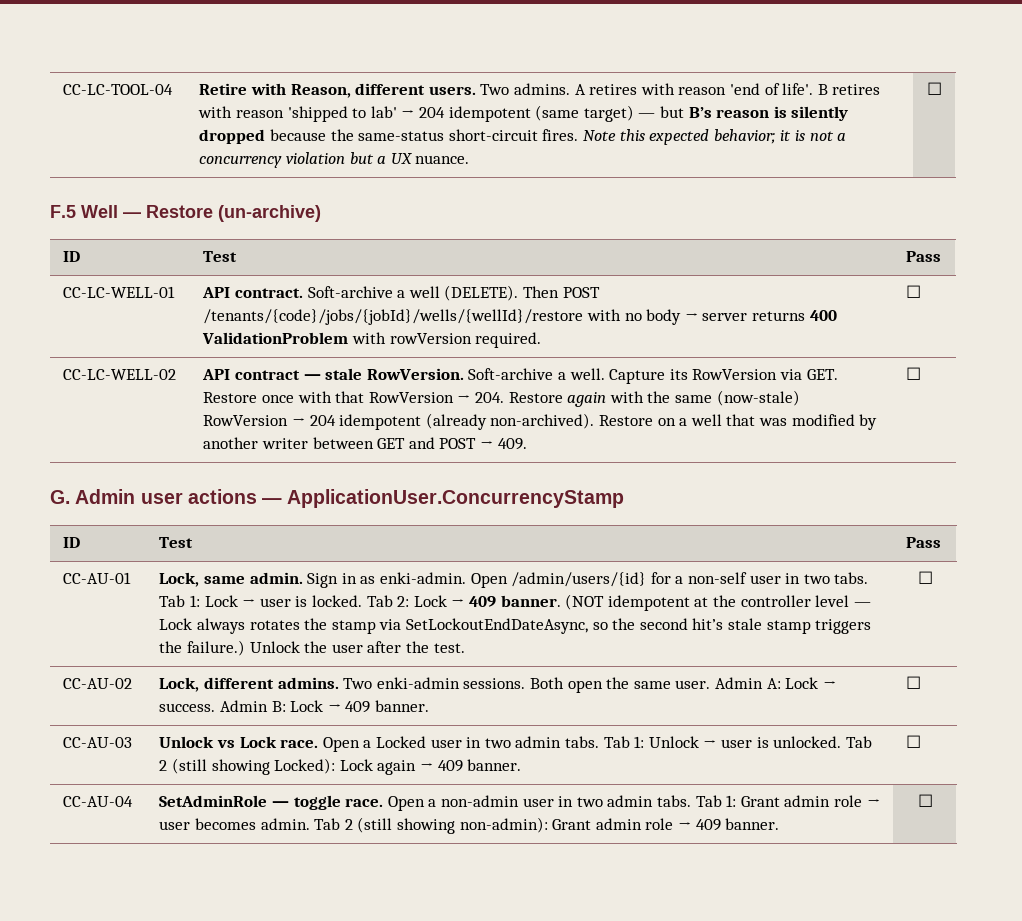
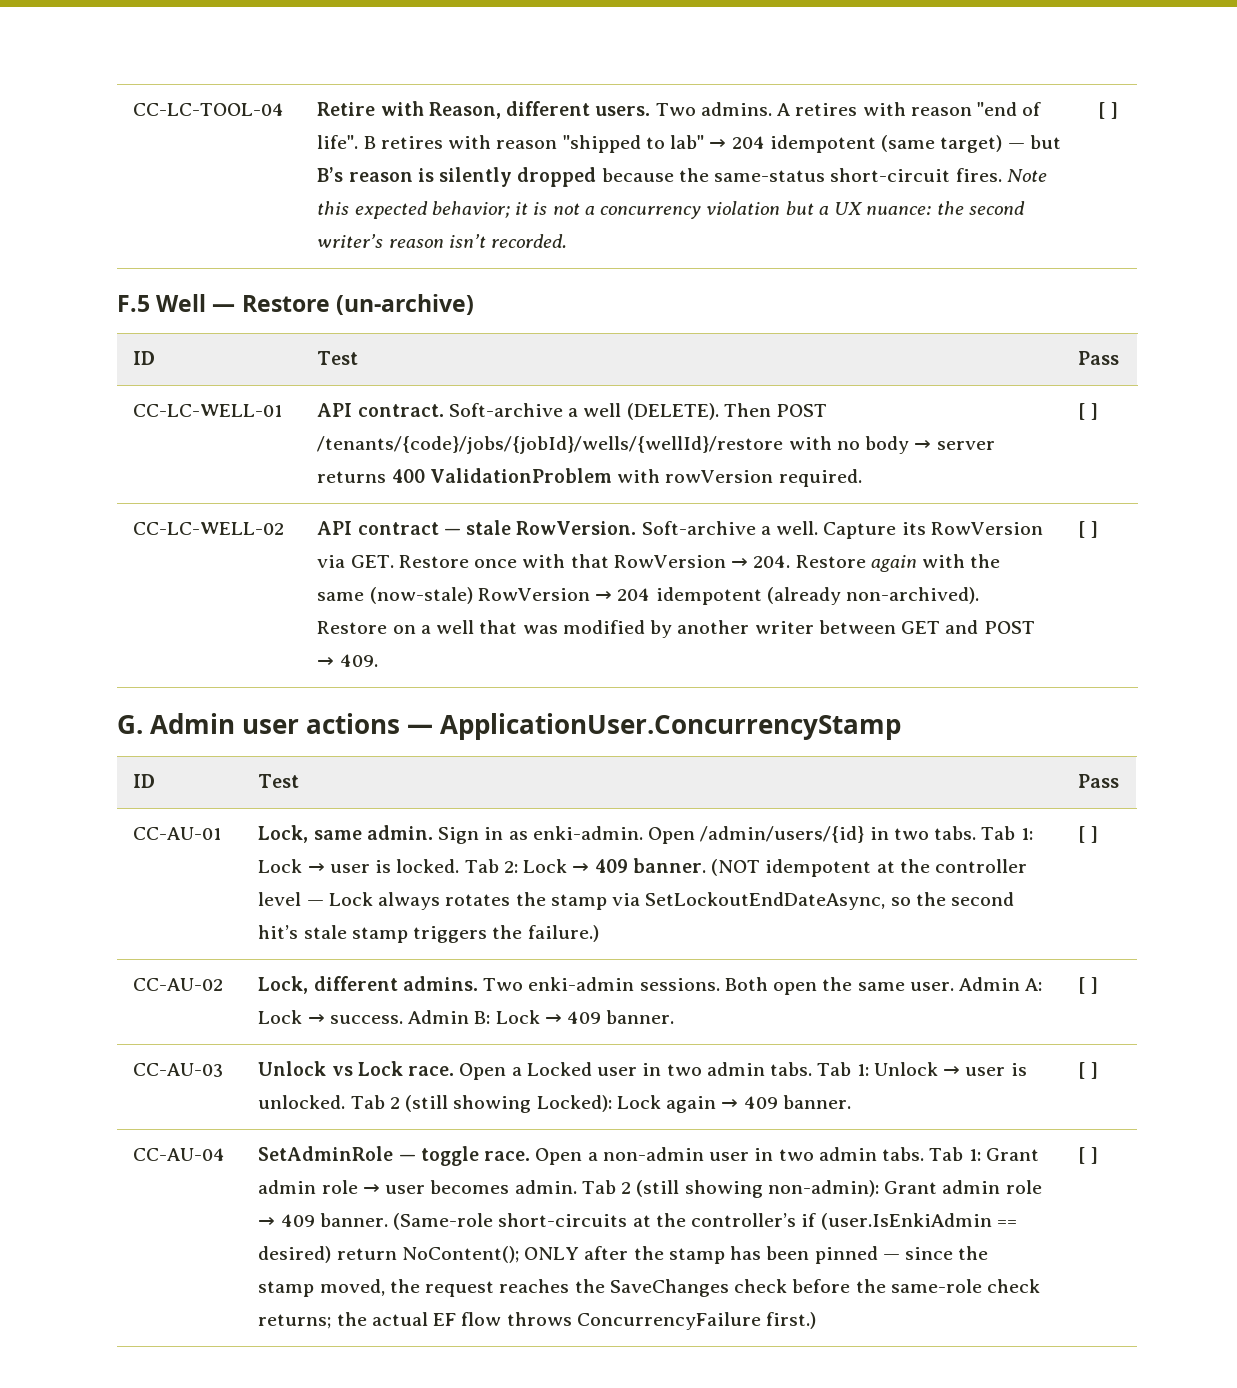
[729,83,814,95] 'end of life'. -> [977,102,1042,116] [317,135,359,149] "end of life".
[287,106,397,122] 'shipped to lab' -> [562,135,705,153] "shipped to lab"
[415,155,470,164] [927,82,942,95] nuance. | ☐ -> [866,201,1025,215] [317,234,568,248] [1098,102,1118,119] nuance: the second writer’s reason isn’t recorded. | [ ]
[906,285,922,298] ☐ -> [1078,403,1098,420] [ ]
[906,367,922,380] ☐ -> [1078,521,1098,538] [ ]
[650,572,781,584] for a non-self user -> (865, 834) none
[249,641,465,653] [917,571,933,584] Unlock the user after the test. | ☐ -> [1078,826,1098,843] | [ ]
[906,676,922,689] ☐ -> [1078,977,1098,994] [ ]
[906,735,922,748] ☐ -> [1078,1062,1098,1079] [ ]
[917,794,933,807] | ☐ -> [393,1213,1017,1230] [258,1246,989,1264] [258,1279,1041,1297] [258,1312,817,1330] [1078,1147,1098,1164] (Same-role short-circuits at the controller’s if (user.IsEnkiAdmin == desired) return NoContent(); ONLY after the stamp has been pinned — since the stamp moved, the request reaches the SaveChanges check before the same-role check returns; the actual EF flow throws ConcurrencyFailure first.) | [ ]

